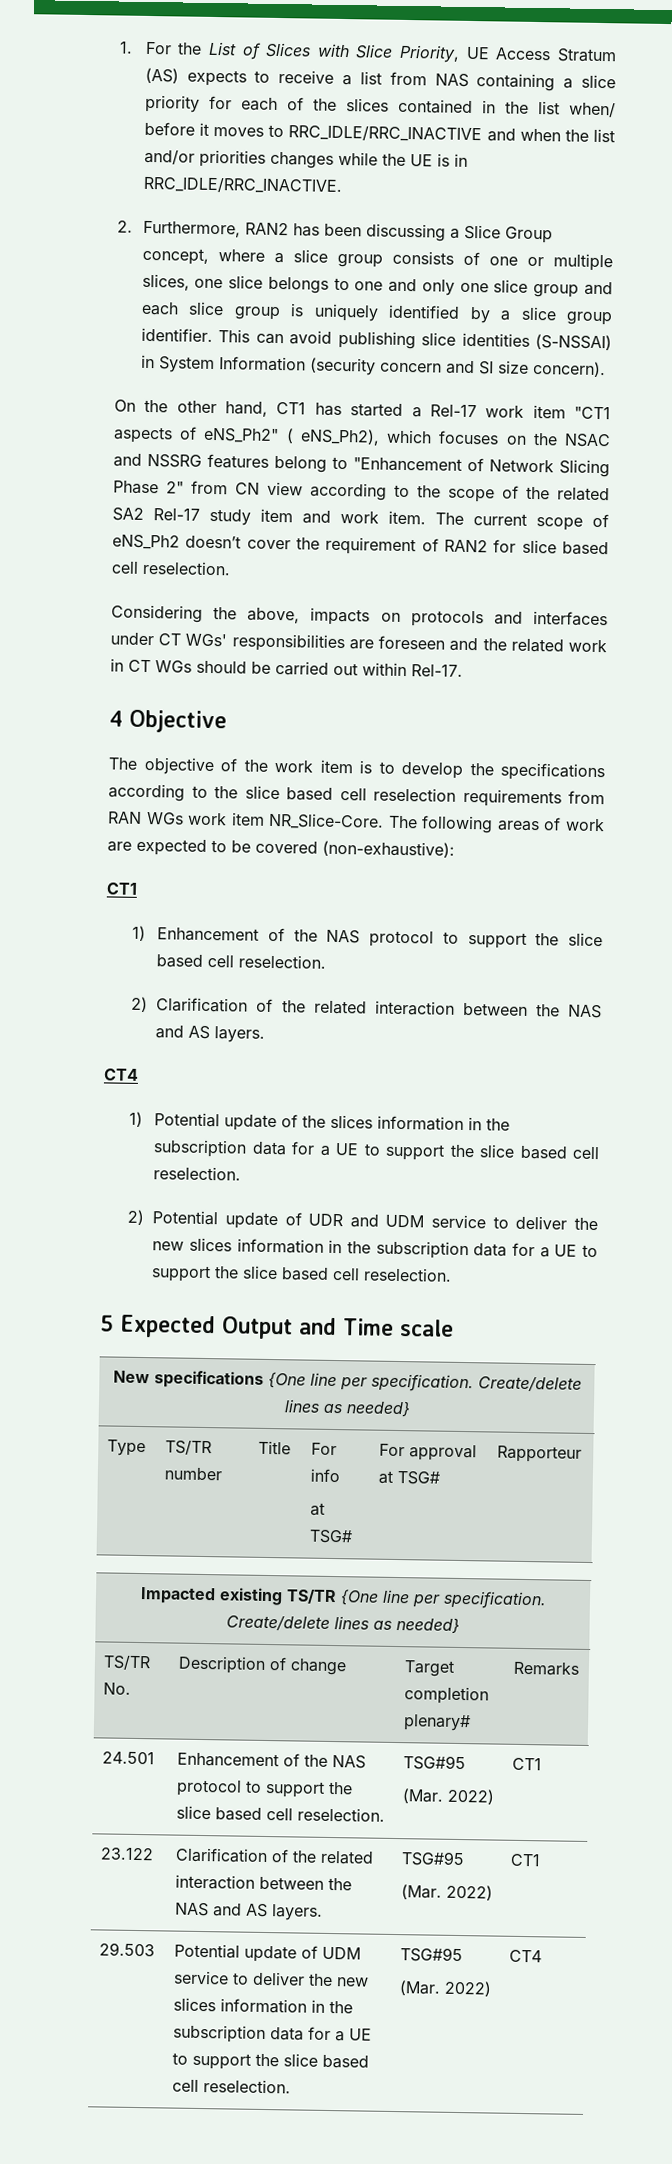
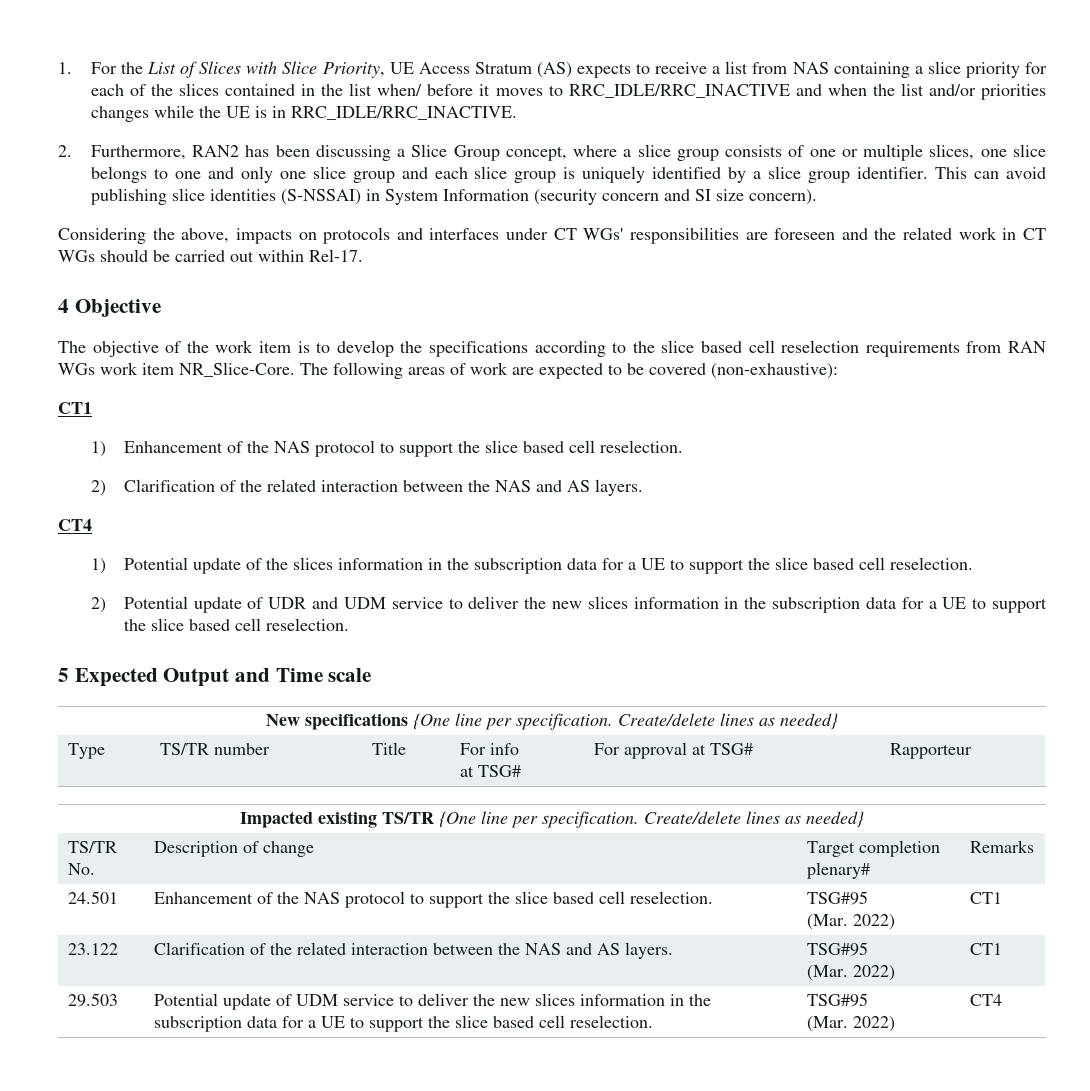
[114,399,611,420] [113,426,611,448] [113,453,610,478] [113,480,610,503] [112,507,609,531] [112,534,609,556] [111,560,231,576] // On the other hand, CT1 has started a Rel-17 work item "CT1 aspects of eNS_Ph2" ( eNS_Ph2), which focuses on the NSAC and NSSRG features belong to "Enhancement of Network Slicing Phase 2" from CN view according to the scope of the related SA2 Rel-17 study item and work item. The current scope of eNS_Ph2 doesn’t cover the requirement of RAN2 for slice based cell reselection. -> (817, 197) none

